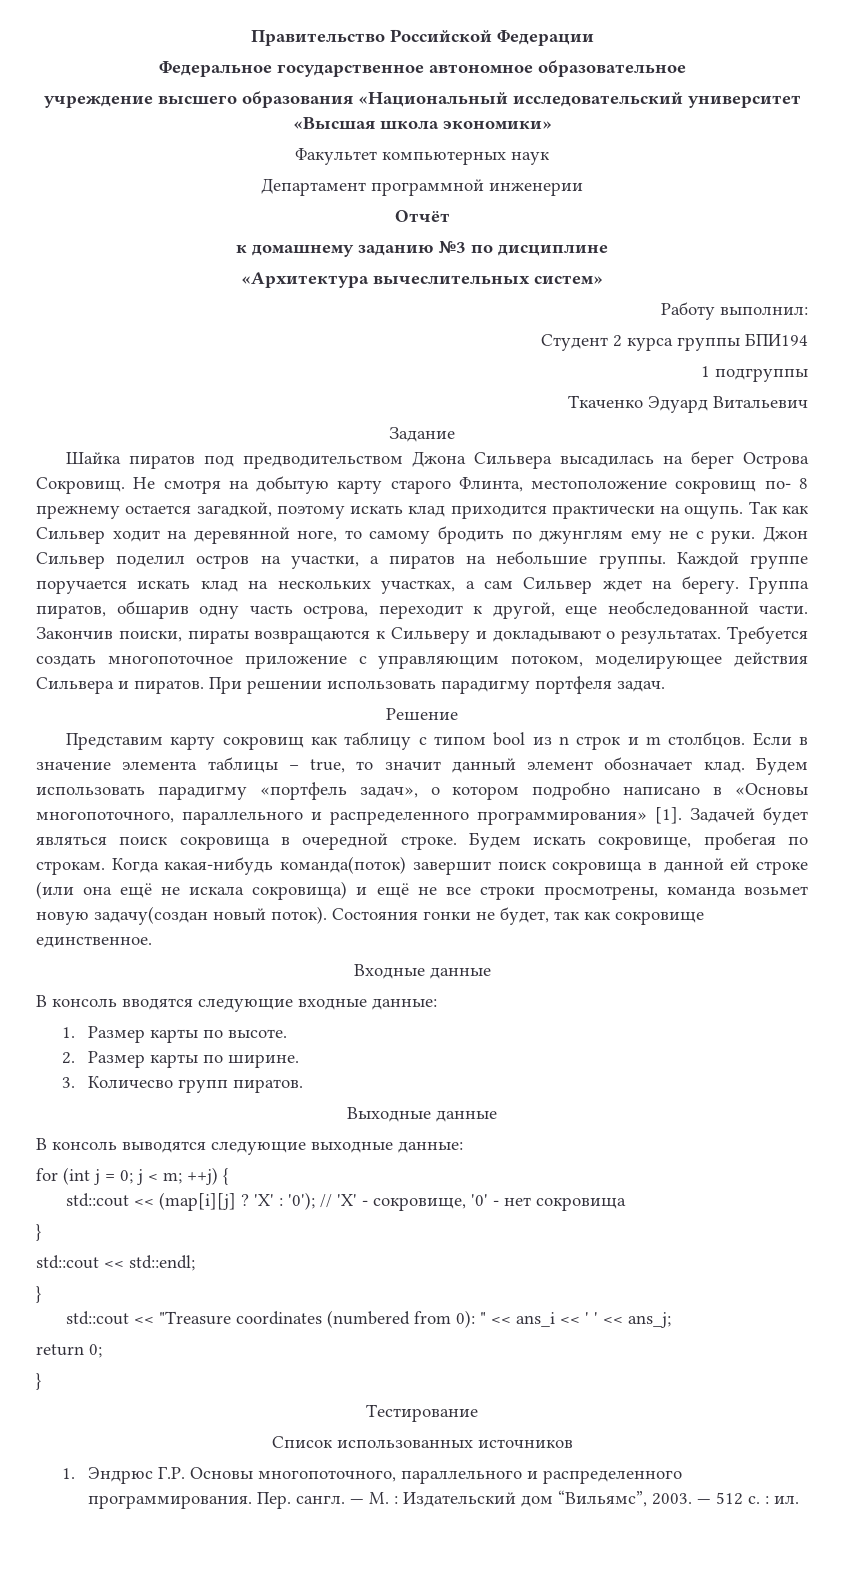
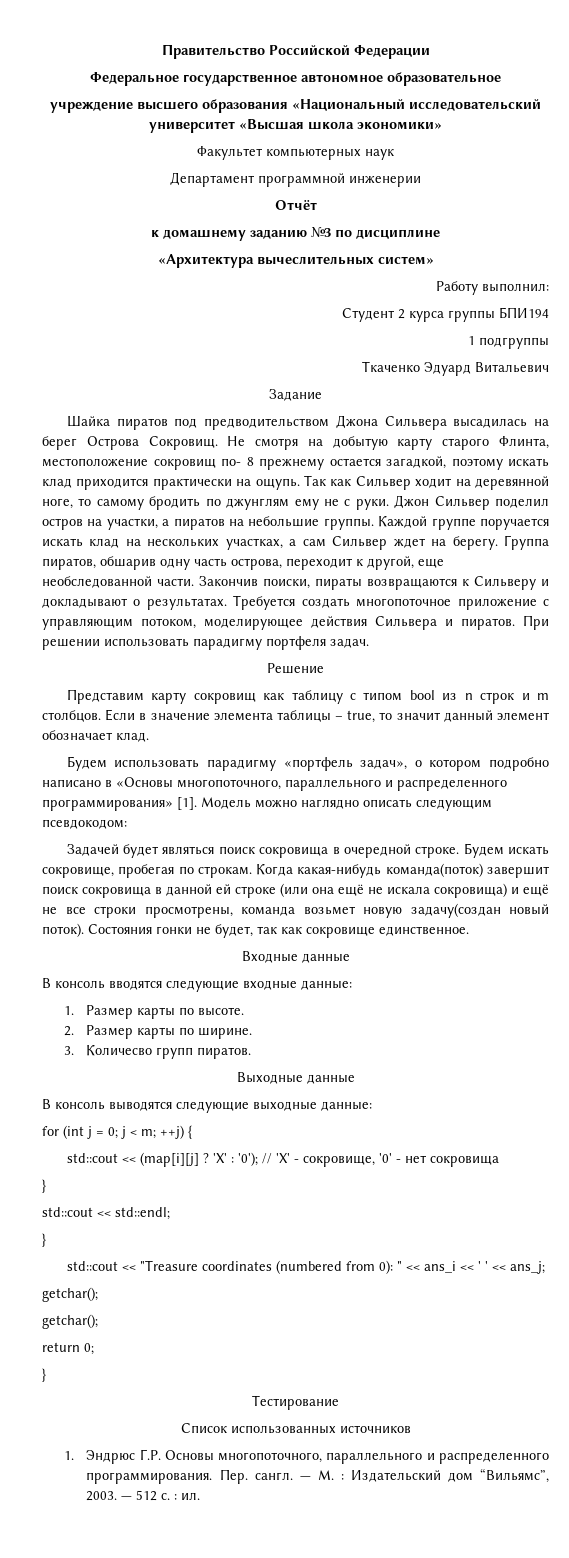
(745, 767) none -> (149, 737) //
(682, 815) none -> [201,797,492,811] [42,819,127,829] Модель можно наглядно описать следующим псевдокодом: //
(672, 1320) none -> [42,1287,98,1302] [42,1314,98,1329] // getchar(); // getchar();

